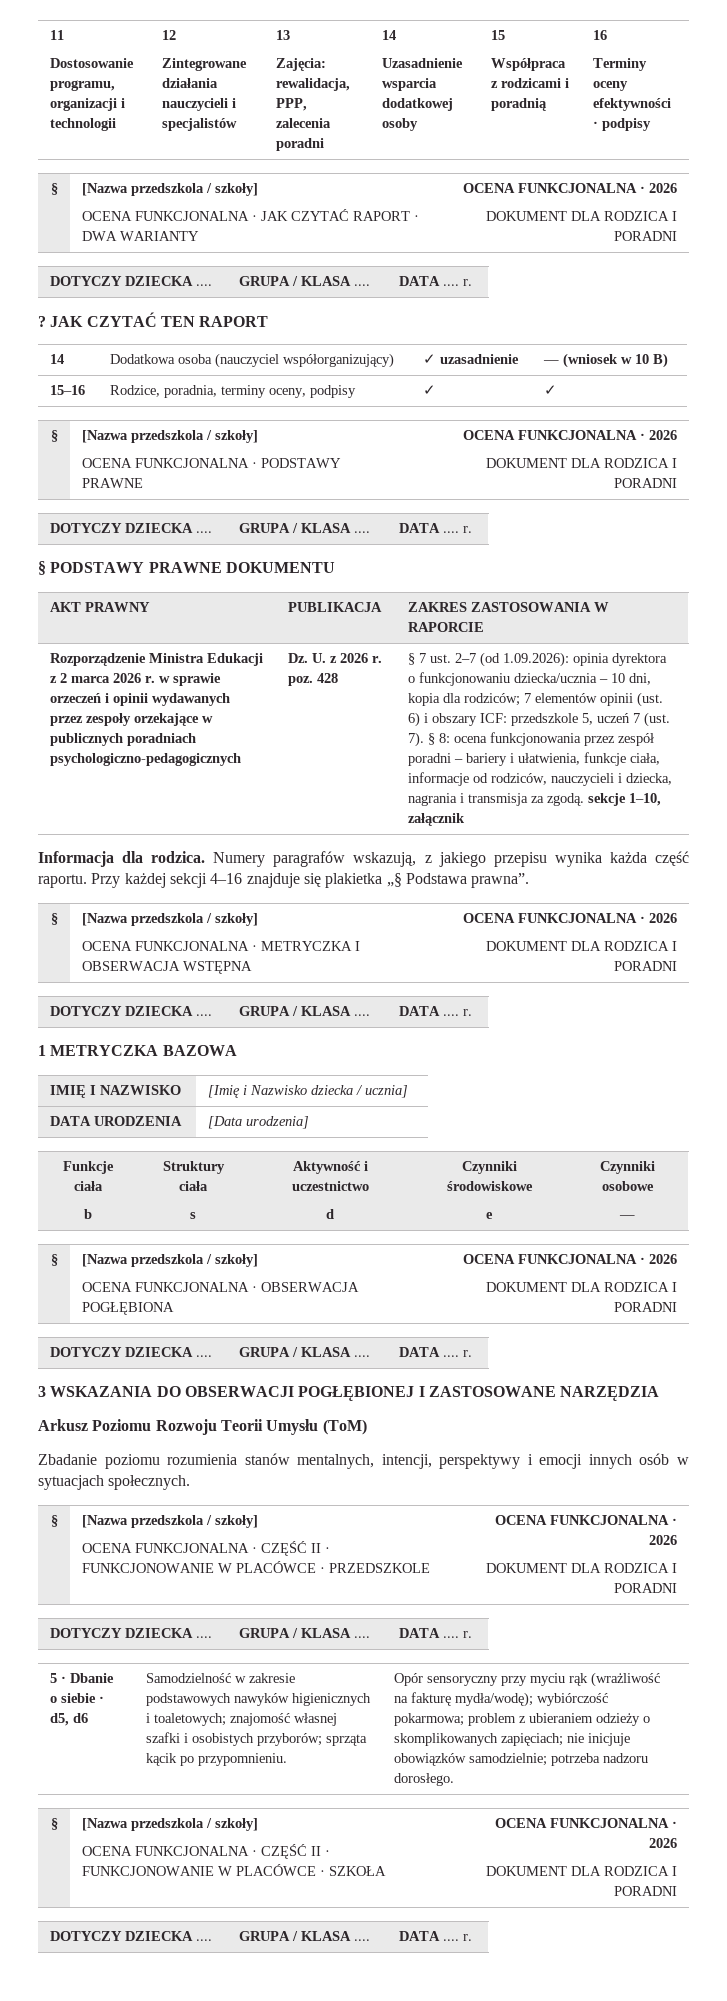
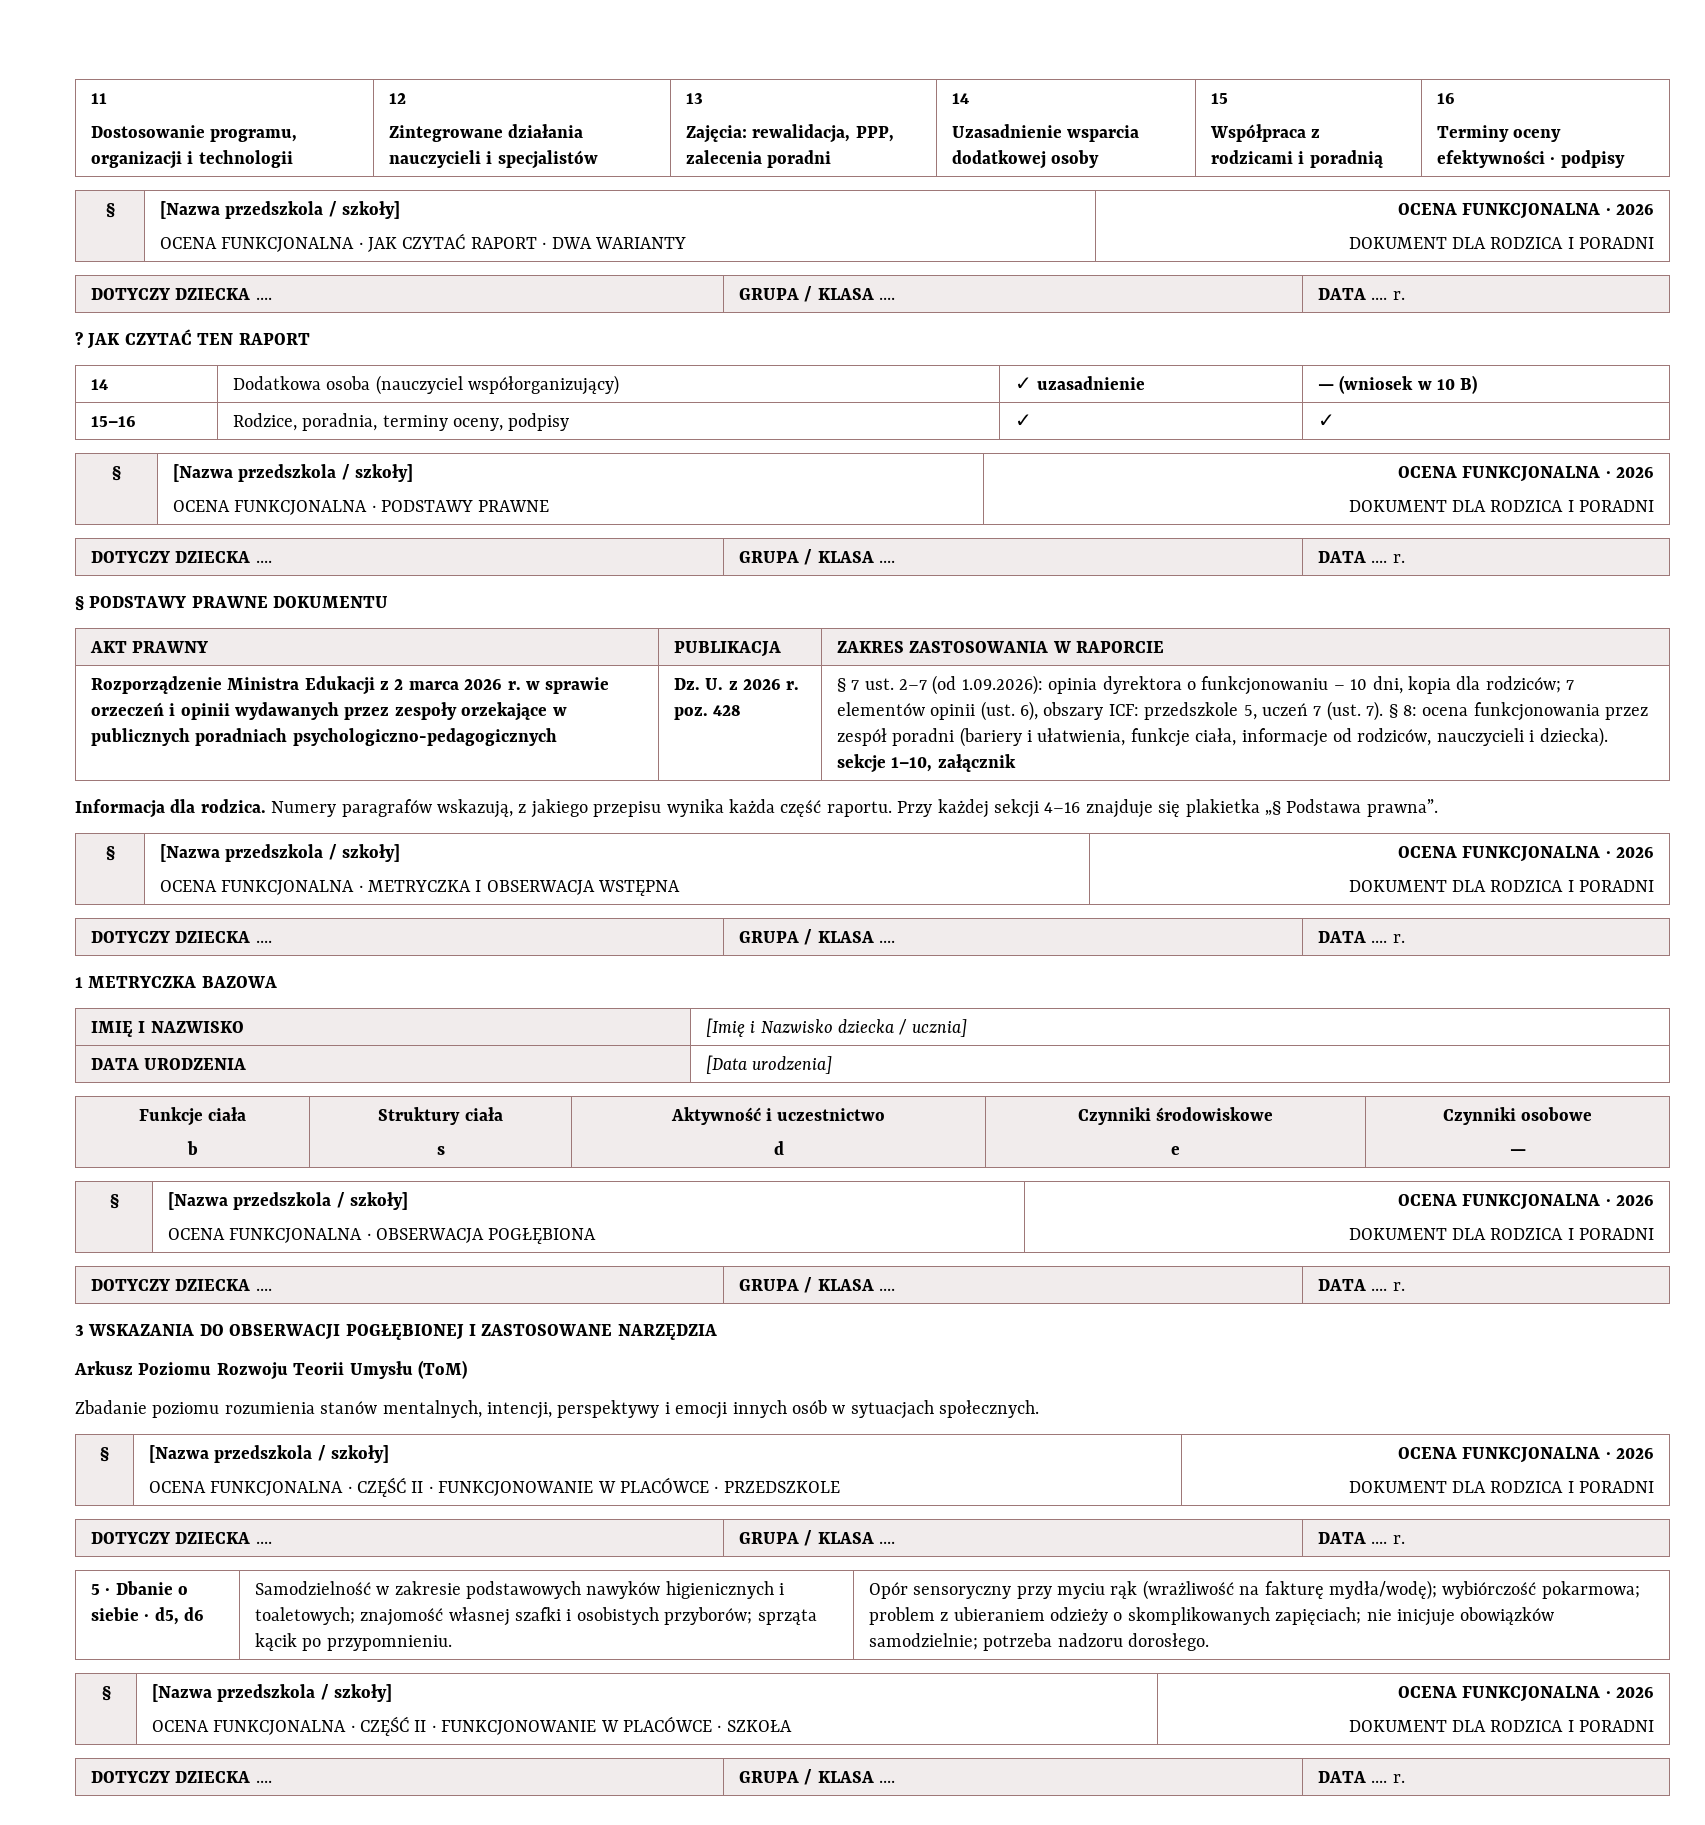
[514,673,598,683] dziecka/ucznia -> (1329, 685) none
[408,712,429,727] 6) i -> [1019,701,1038,721] 6),
[454,753,508,766] – bariery -> [959,727,1022,747] (bariery
[626,773,673,785] [408,793,585,806] dziecka, nagrania i transmisja za zgodą. -> [1539,727,1608,747] dziecka).

